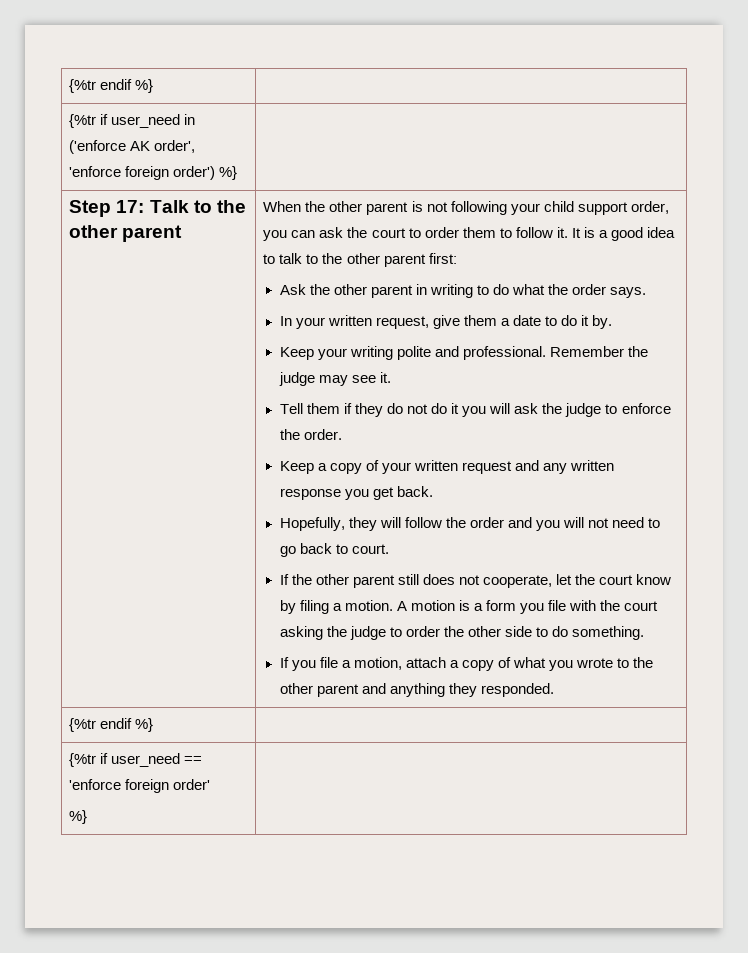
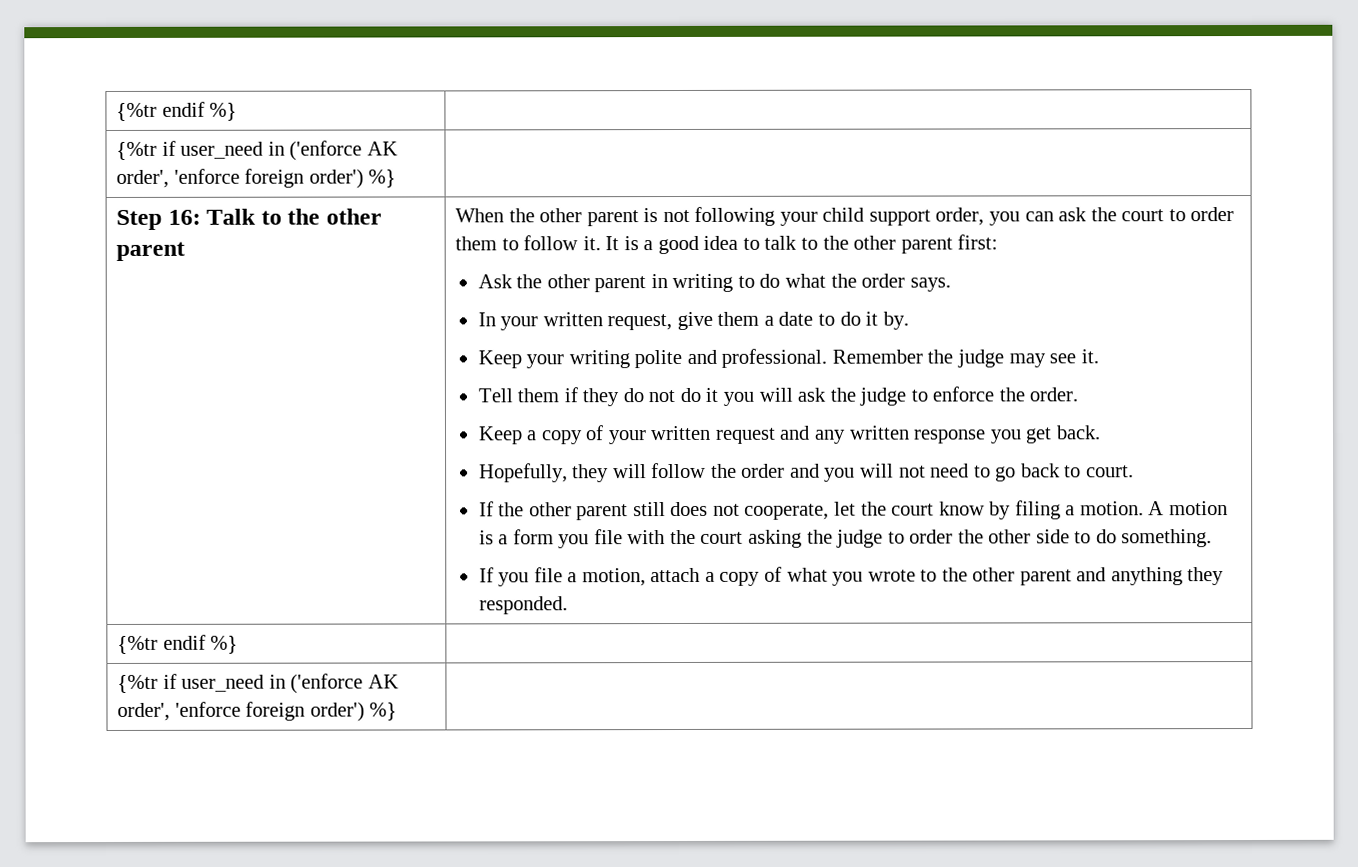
[116,200,145,213] 17: -> [167,209,201,225] 16:
[184,756,203,764] [69,779,211,793] == 'enforce foreign order' // -> [268,673,399,694] [117,701,365,722] in ('enforce AK order', 'enforce foreign order')

